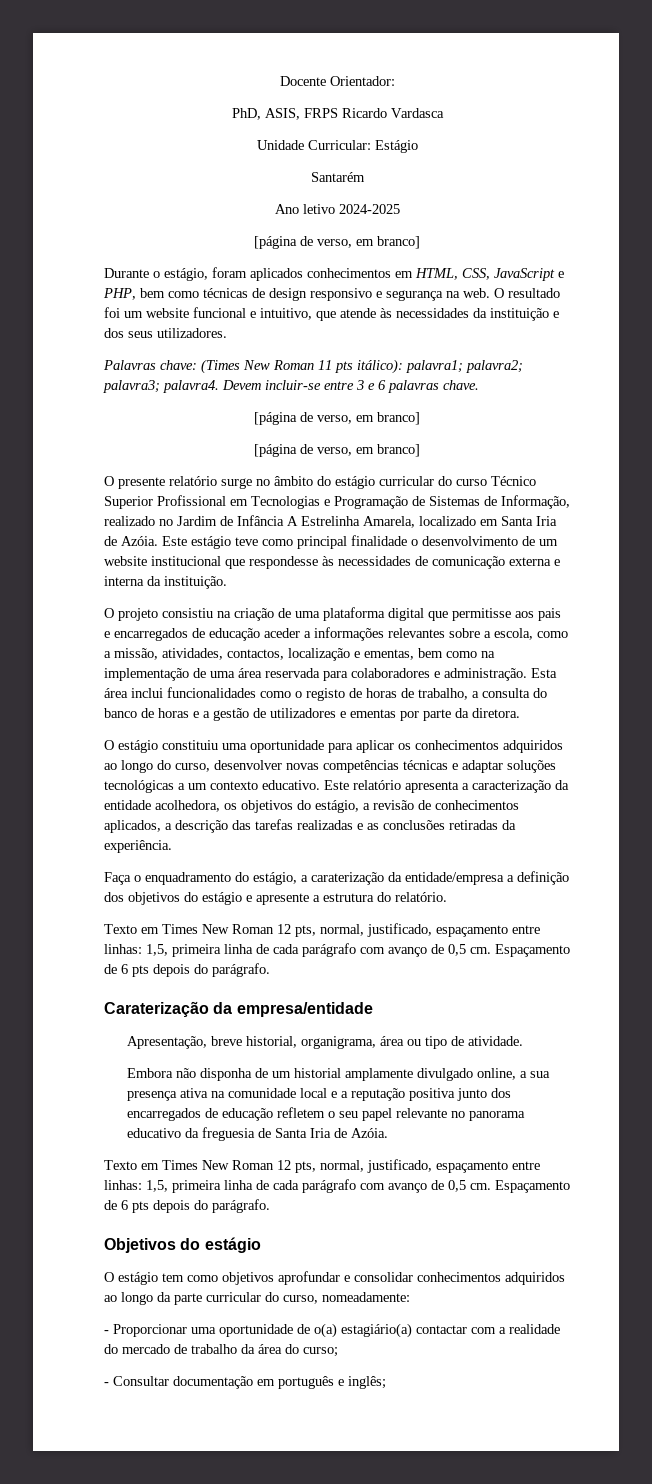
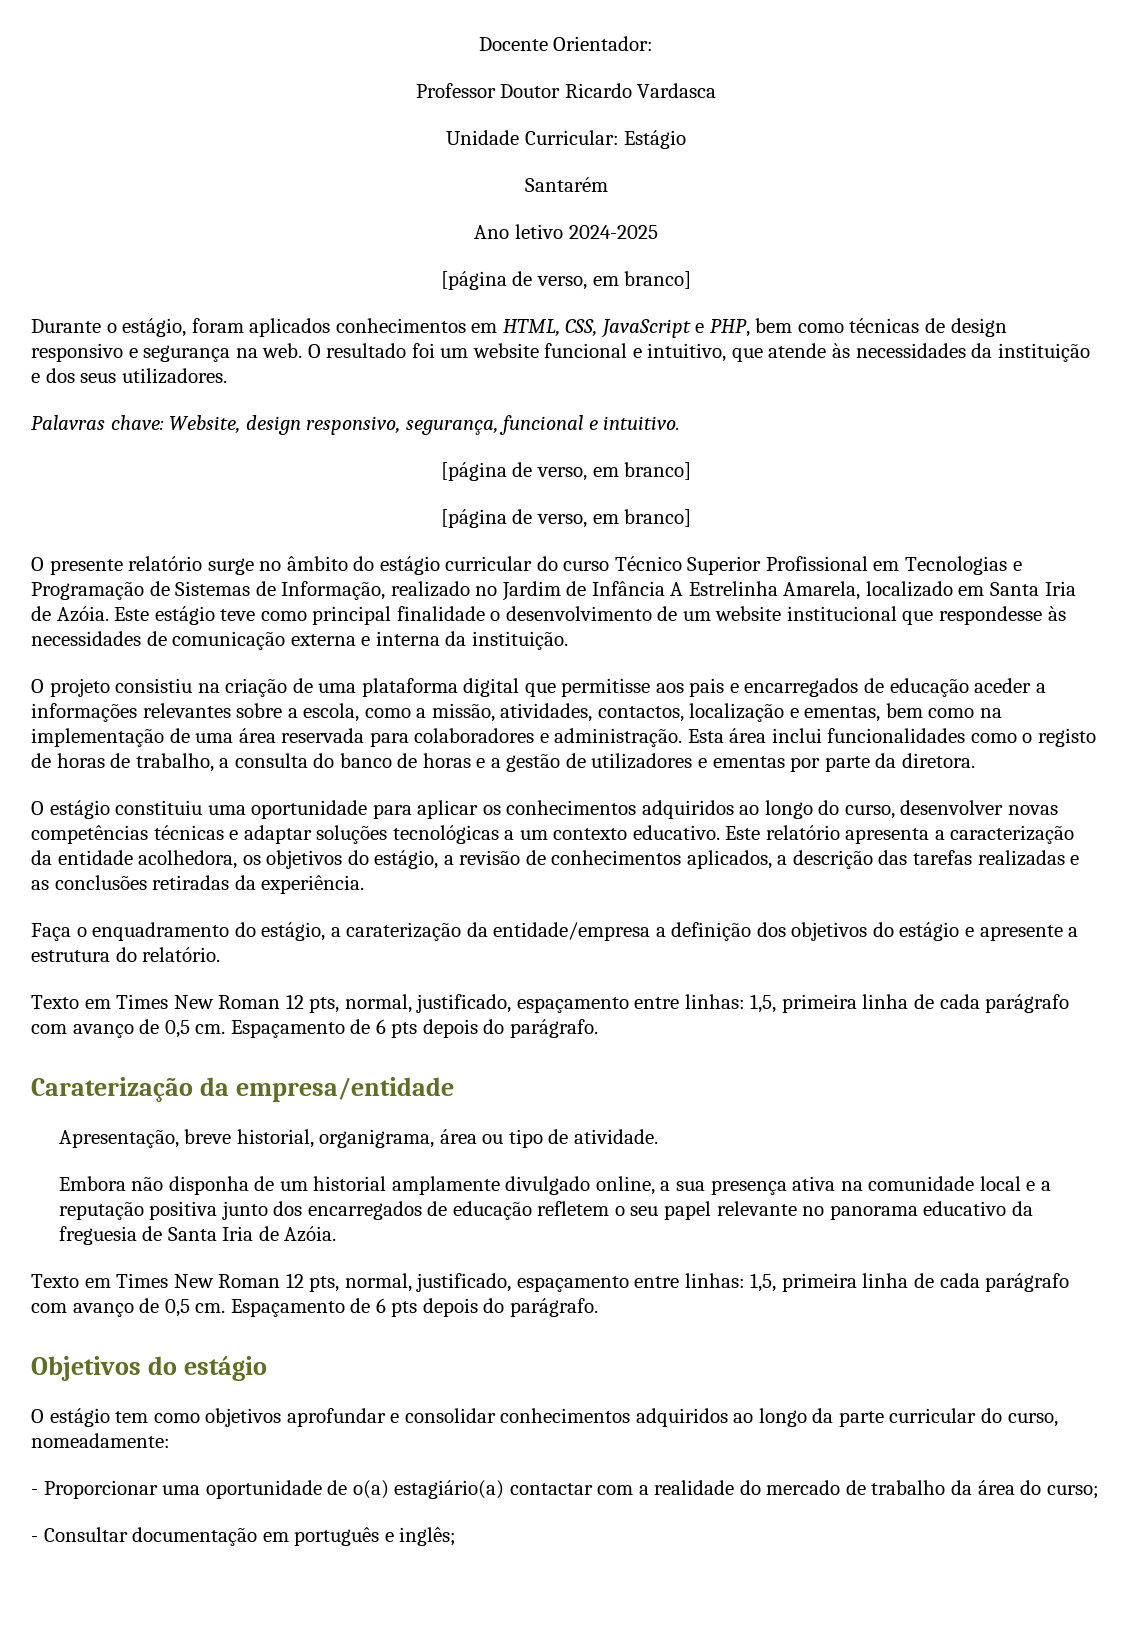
[231,108,338,120] PhD, ASIS, FRPS -> [415,83,561,98] Professor Doutor
[201,359,523,374] [103,380,479,393] (Times New Roman 11 pts itálico): palavra1; palavra2; palavra3; palavra4. Devem incluir-se entre 3 e 6 palavras chave. -> [169,415,681,435] Website, design responsivo, segurança, funcional e intuitivo.

